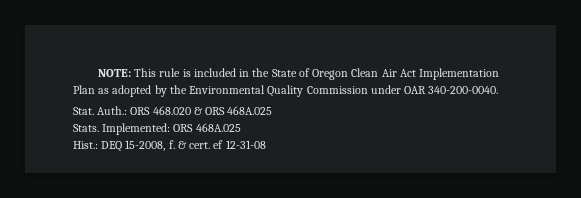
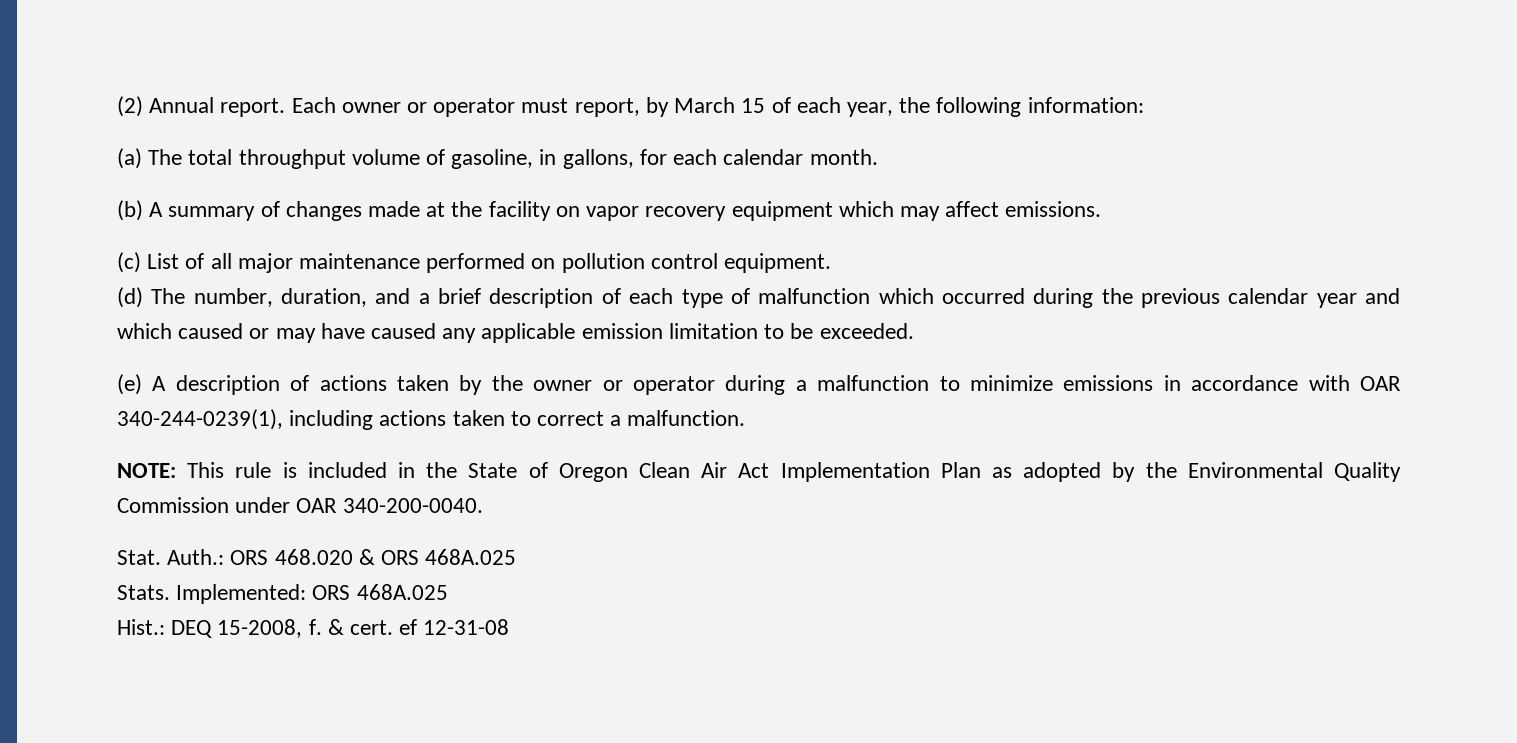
(97, 73) none -> [117,96,1144,117] [117,148,878,169] [117,200,1102,221] [117,252,832,273] [117,287,1400,308] [117,323,914,343] [117,374,1401,395] [117,409,746,430] (2) Annual report. Each owner or operator must report, by March 15 of each year, the following information: // (a) The total throughput volume of gasoline, in gallons, for each calendar month. // (b) A summary of changes made at the facility on vapor recovery equipment which may affect emissions. // (c) List of all major maintenance performed on pollution control equipment. // (d) The number, duration, and a brief description of each type of malfunction which occurred during the previous calendar year and which caused or may have caused any applicable emission limitation to be exceeded. // (e) A description of actions taken by the owner or operator during a malfunction to minimize emissions in accordance with OAR 340-244-0239(1), including actions taken to correct a malfunction. //

